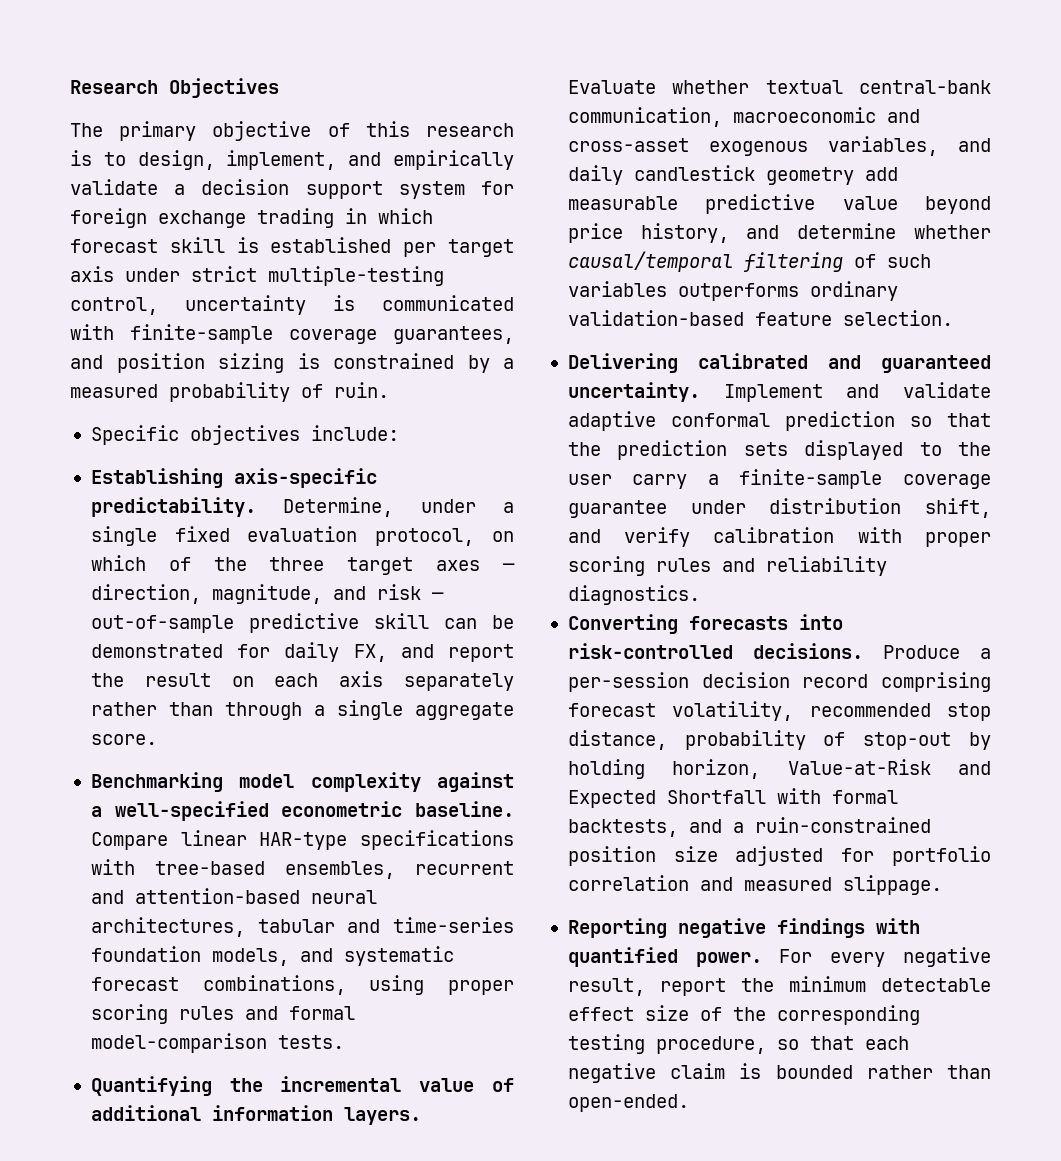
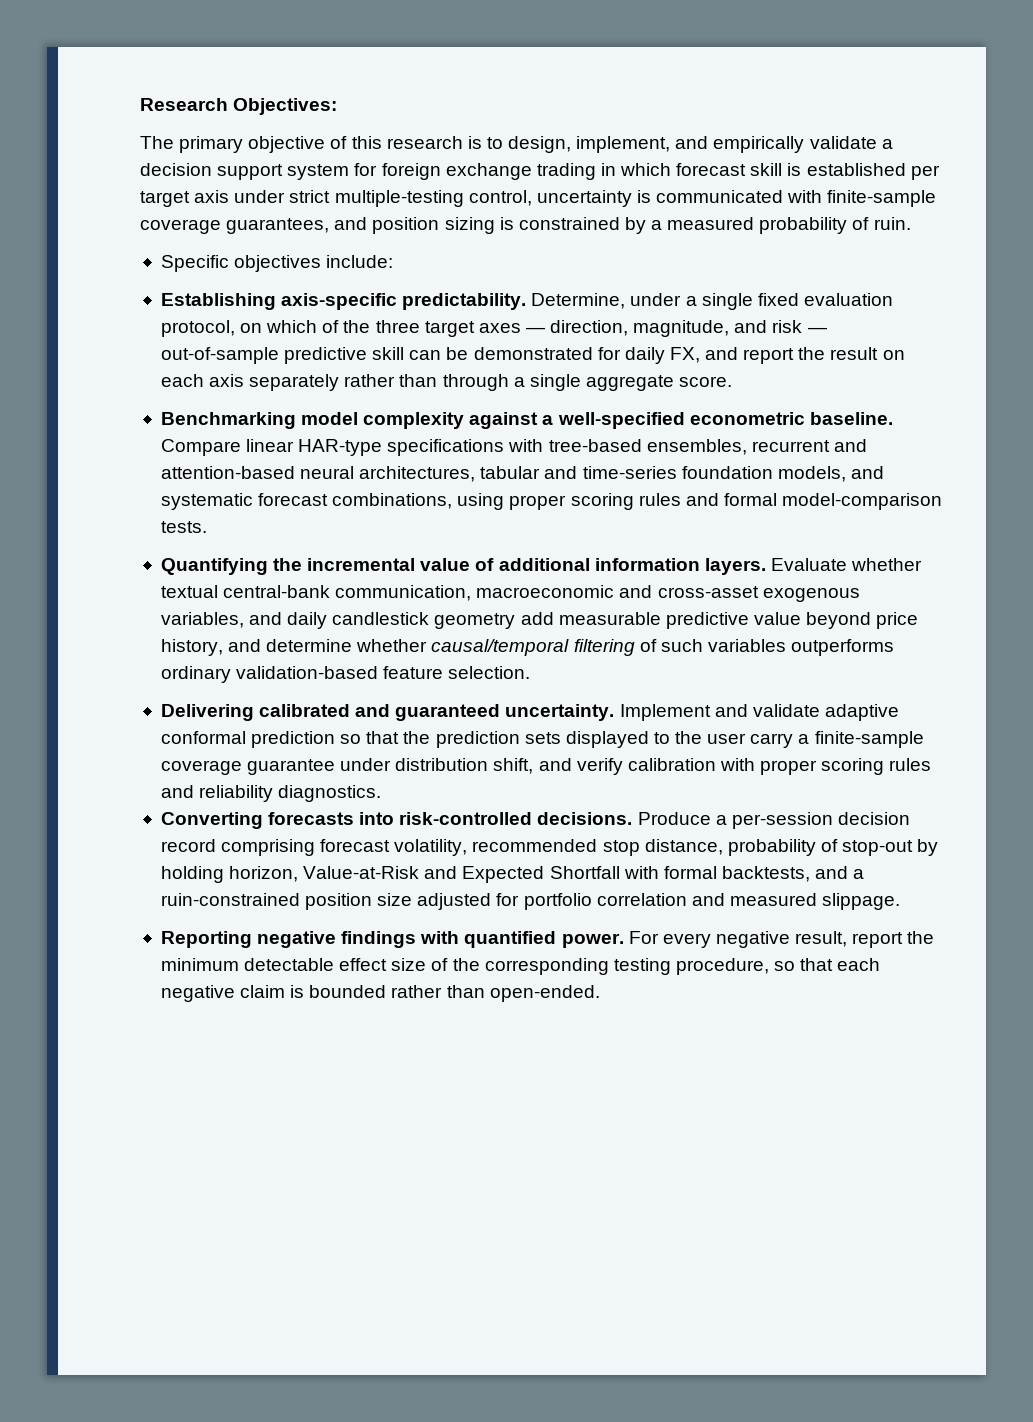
[169,78,279,98] Objectives -> [233,98,338,115] Objectives:

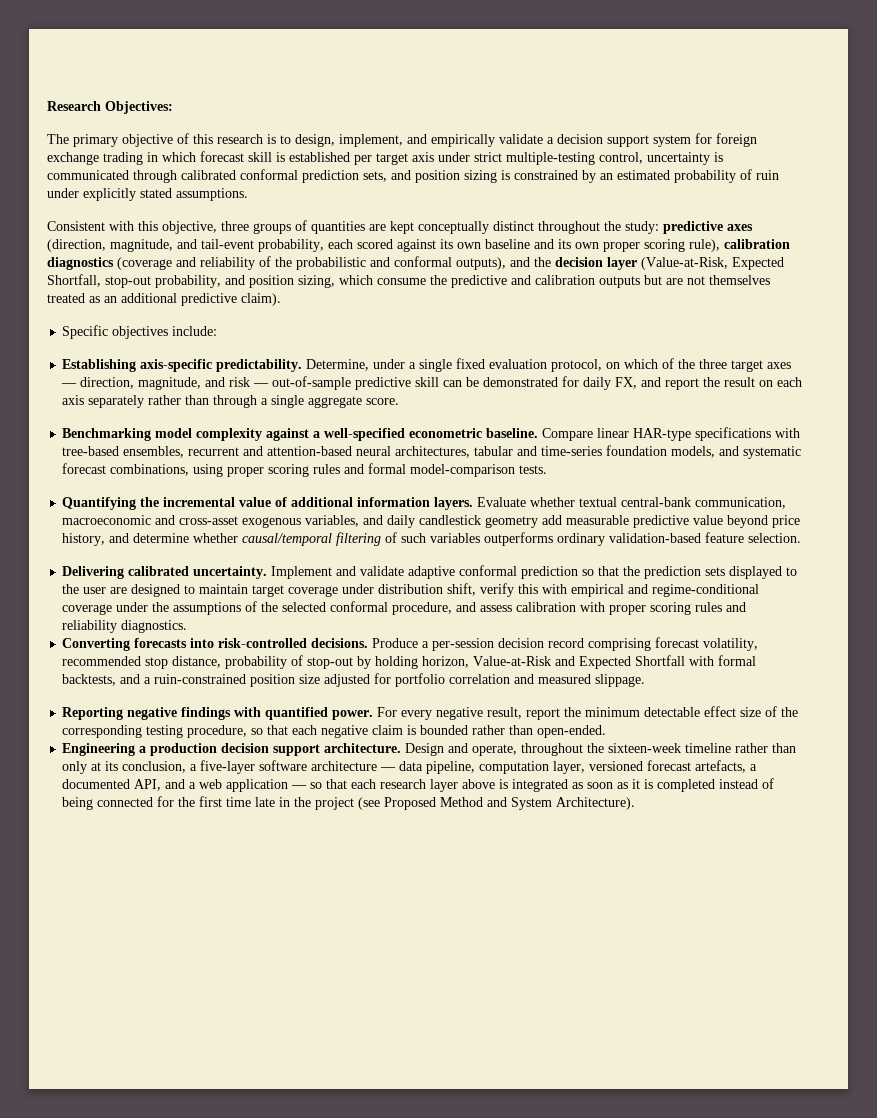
[787,190,937,207] [140,218,330,234] with finite-sample coverage guarantees, -> [133,169,387,183] through calibrated conformal prediction sets,
[651,217,911,234] a measured probability of ruin. -> [600,169,779,183] [47,188,248,201] [47,220,753,234] [47,239,790,252] [47,256,784,270] [47,274,770,288] [47,293,281,306] an estimated probability of ruin under explicitly stated assumptions. // Consistent with this objective, three groups of quantities are kept conceptually distinct throughout the study: predictive axes (direction, magnitude, and tail-event probability, each scored against its own baseline and its own proper scoring rule), calibration diagnostics (coverage and reliability of the probabilistic and conformal outputs), and the decision layer (Value-at-Risk, Expected Shortfall, stop-out probability, and position sizing, which consume the predictive and calibration outputs but are not themselves treated as an additional predictive claim).
[355,704,501,721] and guaranteed -> (190, 571) none
[750,731,924,748] [160,758,623,775] carry a finite-sample coverage guarantee under distribution shift, and verify -> [110,583,760,597] [62,601,513,615] are designed to maintain target coverage under distribution shift, verify this with empirical and regime-conditional coverage under the assumptions of the selected conformal procedure, and assess
(600, 993) none -> [62,743,797,756] [62,760,758,774] [62,778,775,792] [62,796,636,810] // Engineering a production decision support architecture. Design and operate, throughout the sixteen-week timeline rather than only at its conclusion, a five-layer software architecture — data pipeline, computation layer, versioned forecast artefacts, a documented API, and a web application — so that each research layer above is integrated as soon as it is completed instead of being connected for the first time late in the project (see Proposed Method and System Architecture).

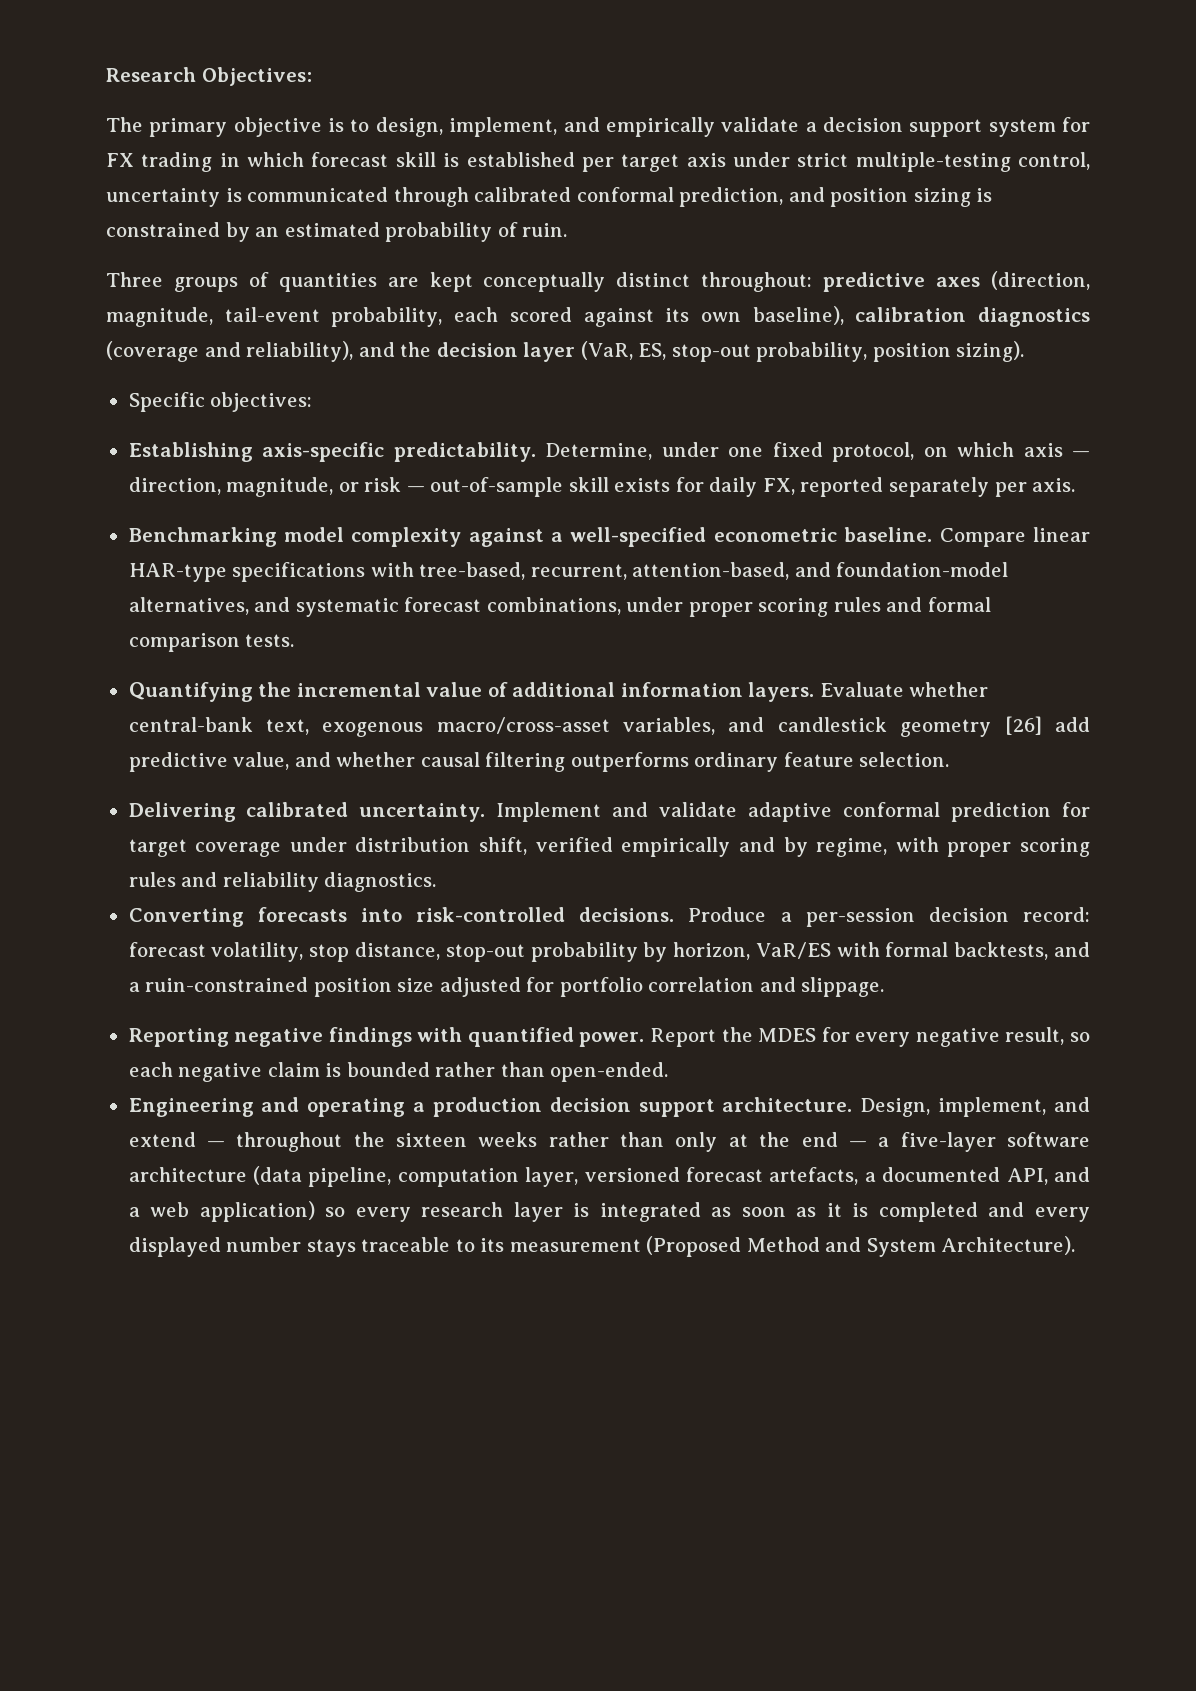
[177,133,263,144] of this research -> (322, 127) none
[716,133,757,147] [47,152,99,165] foreign exchange -> [106,153,134,167] FX
[302,170,387,183] prediction sets, -> [679,187,784,207] prediction,
[756,170,779,180] [47,188,248,201] [47,221,249,234] ruin under explicitly stated assumptions. // Consistent with this objective, three -> [522,223,568,237] [106,272,163,287] ruin. // Three
[538,221,659,234] throughout the study: -> [701,272,813,292] throughout:
[177,239,197,249] and -> (213, 317) none
[485,239,790,252] [47,256,784,270] [47,274,770,288] [47,293,281,306] baseline and its own proper scoring rule), calibration diagnostics (coverage and reliability of the probabilistic and conformal outputs), and the decision layer (Value-at-Risk, Expected Shortfall, stop-out probability, and position sizing, which consume the predictive and calibration outputs but are not themselves treated as an additional predictive claim). -> [752,306,1091,327] [106,341,1025,362] baseline), calibration diagnostics (coverage and reliability), and the decision layer (VaR, ES, stop-out probability, position sizing).
[112,326,218,339] objectives include: -> [210,392,313,412] objectives:
[409,358,792,372] a single fixed evaluation protocol, on which of the three target axes -> [728,442,1063,462] one fixed protocol, on which axis
[205,377,226,387] and -> [338,482,359,492] or
[355,376,803,390] [62,395,400,408] predictive skill can be demonstrated for daily FX, and report the result on each axis separately rather than through a single aggregate score. -> [568,477,1076,497] skill exists for daily FX, reported separately per axis.
[62,445,716,458] tree-based ensembles, recurrent and attention-based neural architectures, tabular and time-series foundation models, -> [419,562,1009,580] [128,597,249,615] tree-based, recurrent, attention-based, and foundation-model alternatives,
[193,464,224,477] using -> [626,597,684,612] under
[410,464,516,477] model-comparison -> [128,633,240,652] comparison
[579,497,787,509] [62,515,302,528] textual central-bank communication, macroeconomic and cross-asset exogenous -> [128,717,610,737] central-bank text, exogenous macro/cross-asset
[387,515,416,528] daily -> (765, 724) none
[542,515,801,528] [62,532,481,546] add measurable predictive value beyond price history, and determine whether causal/temporal filtering of such variables -> [1004,716,1090,735] [128,752,566,772] [26] add predictive value, and whether causal filtering
[609,533,702,543] validation-based -> (779, 762) none
[582,566,798,579] [62,584,249,597] so that the prediction sets displayed to the user are designed to maintain -> [1061,802,1090,817] for
[480,583,760,597] [62,601,577,615] verify this with empirical and regime-conditional coverage under the assumptions of the selected conformal procedure, and assess calibration -> [535,837,888,857] verified empirically and by regime,
[548,638,652,651] record comprising -> [1023,907,1091,922] record:
[62,656,142,666] recommended -> (304, 952) none
[225,655,686,669] probability of stop-out by holding horizon, Value-at-Risk and Expected Shortfall -> [445,942,831,962] stop-out probability by horizon, VaR/ES
[538,674,592,684] measured -> (796, 984) none
[377,706,799,720] [62,725,289,738] For every negative result, report the minimum detectable effect size of the corresponding testing procedure, so that -> [649,1027,1091,1047] Report the MDES for every negative result, so
(136, 749) none -> [261,1097,406,1117] and operating
[405,743,732,756] Design and operate, throughout the sixteen-week timeline -> [860,1097,1091,1117] [128,1132,538,1152] Design, implement, and extend — throughout the sixteen weeks
[105,761,187,773] its conclusion, -> [759,1132,867,1147] the end —
[380,761,424,771] — data -> [252,1166,302,1185] (data
[226,779,377,792] application — so that each -> [199,1201,411,1222] application) so every
[462,779,496,789] above -> (563, 1212) none
[719,778,775,789] [62,796,437,810] instead of being connected for the first time late in the project (see Proposed -> [988,1202,1091,1222] [128,1236,742,1257] and every displayed number stays traceable to its measurement (Proposed

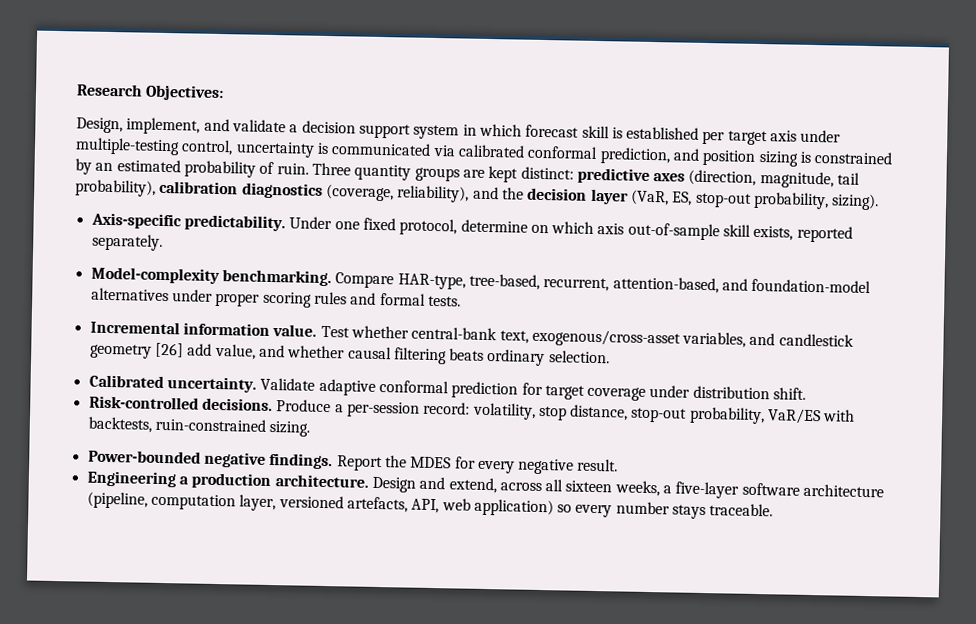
[106,117,715,137] The primary objective is to design, implement, and empirically -> [76,117,230,135] Design, implement, and
[1062,117,1090,132] [106,152,213,172] for FX trading -> (460, 132) none
[797,153,849,167] strict -> (842, 136) none
[393,187,469,207] through -> [432,144,456,157] via
[106,271,1090,292] [106,306,1091,327] [106,341,241,362] // Three groups of quantities are kept conceptually distinct throughout: predictive axes (direction, magnitude, tail-event probability, each scored against its own baseline), calibration diagnostics (coverage and -> [311,162,861,189] [75,179,394,202] Three quantity groups are kept distinct: predictive axes (direction, magnitude, tail probability), calibration diagnostics (coverage,
[872,343,951,362] position -> (829, 200) none
[128,392,313,412] [128,442,719,462] Specific objectives: // Establishing axis-specific predictability. Determine, under -> [90,212,333,232] Axis-specific predictability. Under
(915, 452) none -> [460,219,528,233] determine
[1072,451,1091,457] [128,477,1076,497] [128,527,1090,547] [128,562,414,582] — direction, magnitude, or risk — out-of-sample skill exists for daily FX, reported separately per axis. // Benchmarking model complexity against a well-specified econometric baseline. Compare linear HAR-type specifications with -> [627,222,853,243] [91,233,163,251] [90,266,466,290] out-of-sample skill exists, reported separately. // Model-complexity benchmarking. Compare HAR-type,
[128,597,621,617] alternatives, and systematic forecast combinations, -> [90,287,169,302] alternatives
[128,633,240,652] comparison -> (426, 299) none
[128,682,904,702] Quantifying the incremental value of additional information layers. Evaluate -> [89,320,350,338] Incremental information value. Test
[322,717,610,737] exogenous macro/cross-asset -> [531,328,681,348] exogenous/cross-asset
[128,752,228,772] predictive -> (213, 349) none
[570,752,950,772] [128,802,738,822] outperforms ordinary feature selection. // Delivering calibrated uncertainty. Implement and validate -> [449,348,610,367] [88,374,316,393] beats ordinary selection. // Calibrated uncertainty. Validate
[479,837,1091,857] [128,872,437,892] [128,907,566,927] shift, verified empirically and by regime, with proper scoring rules and reliability diagnostics. // Converting forecasts into risk-controlled -> [773,387,807,400] [88,395,199,410] shift. // Risk-controlled
[928,907,1091,922] [128,942,206,957] decision record: forecast -> [423,401,471,415] record:
[530,942,1091,962] [128,977,885,997] [128,1027,645,1047] probability by horizon, VaR/ES with formal backtests, and a ruin-constrained position size adjusted for portfolio correlation and slippage. // Reporting negative findings with quantified power. -> [688,406,856,425] [87,416,311,437] [87,449,334,470] probability, VaR/ES with backtests, ruin-constrained sizing. // Power-bounded negative findings.
[1005,1027,1091,1045] [128,1062,669,1082] [128,1097,1091,1117] [128,1132,867,1152] result, so each negative claim is bounded rather than open-ended. // Engineering and operating a production decision support architecture. Design, implement, and extend — throughout the sixteen weeks rather than only at the end — -> [577,458,619,472] [86,470,660,497] result. // Engineering a production architecture. Design and extend, across all sixteen weeks,
[252,1166,392,1187] (data pipeline, -> [86,491,148,509] (pipeline,
[685,1167,1090,1185] [128,1201,1091,1222] [128,1236,1076,1257] forecast artefacts, a documented API, and a web application) so every research layer is integrated as soon as it is completed and every displayed number stays traceable to its measurement (Proposed Method and System Architecture). -> [346,496,774,520] artefacts, API, web application) so every number stays traceable.

